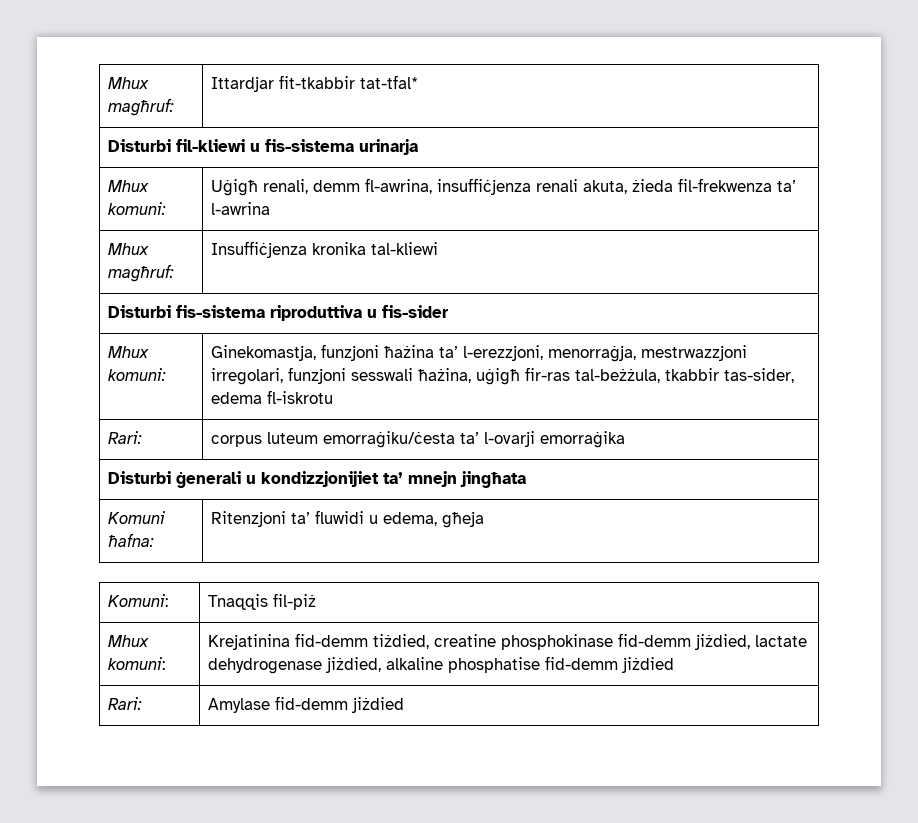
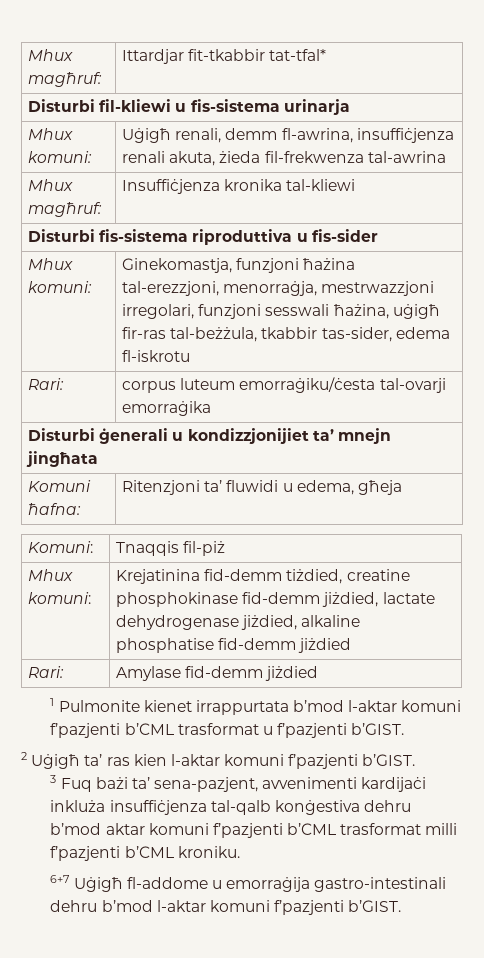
[777,180,797,192] [211,202,271,215] ta’ l-awrina -> [367,151,446,163] tal-awrina
[439,345,544,361] ta’ l-erezzjoni, -> [121,281,219,296] tal-erezzjoni,
[460,431,536,447] ta’ l-ovarji -> [379,378,446,393] tal-ovarji
(405, 705) none -> [50,698,462,715] [50,723,405,738] [21,752,416,769] [50,775,427,792] [50,800,412,815] [50,823,458,838] [50,846,240,861] [50,875,447,892] [50,900,402,915] // 1 Pulmonite kienet irrappurtata b’mod l-aktar komuni f’pazjenti b’CML trasformat u f’pazjenti b’GIST. // 2 Uġigħ ta’ ras kien l-aktar komuni f’pazjenti b’GIST. // 3 Fuq bażi ta’ sena-pazjent, avvenimenti kardijaċi inkluża insuffiċjenza tal-qalb konġestiva dehru b’mod aktar komuni f’pazjenti b’CML trasformat milli f’pazjenti b’CML kroniku. // 6+7 Uġigħ fl-addome u emorraġija gastro-intestinali dehru b’mod l-aktar komuni f’pazjenti b’GIST.

